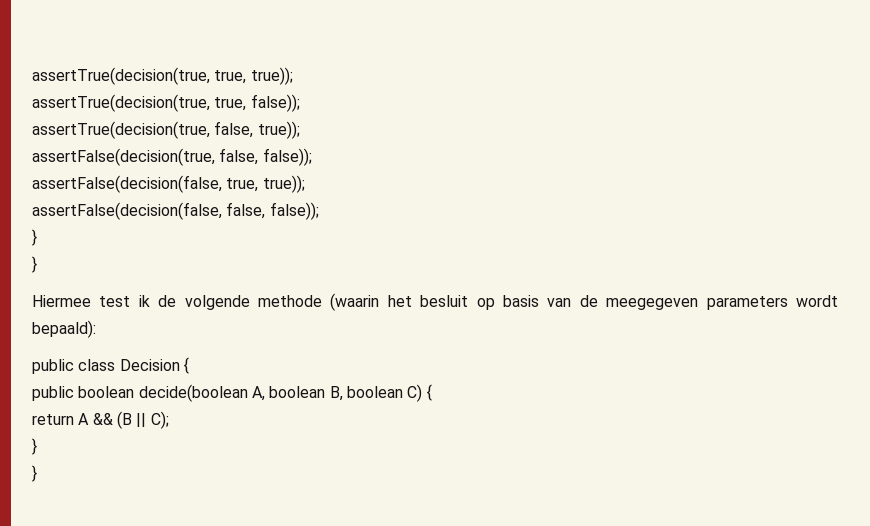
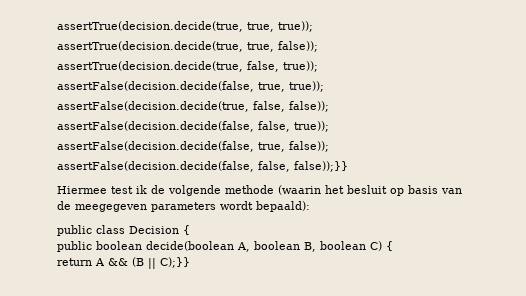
[32,67,293,85] [32,94,300,112] [32,121,300,139] [32,148,312,166] [32,175,305,193] [32,202,319,220] [32,229,37,246] [32,256,37,273] assertTrue(decision(true, true, true)); // assertTrue(decision(true, true, false)); // assertTrue(decision(true, false, true)); // assertFalse(decision(true, false, false)); // assertFalse(decision(false, true, true)); // assertFalse(decision(false, false, false)); // } // } -> [57,21,313,32] [57,41,318,52] [57,61,318,72] [57,81,324,92] [57,101,329,112] [57,121,329,132] [57,141,329,152] [57,161,348,172] assertTrue(decision.decide(true, true, true)); // assertTrue(decision.decide(true, true, false)); // assertTrue(decision.decide(true, false, true)); // assertFalse(decision.decide(false, true, true)); // assertFalse(decision.decide(true, false, false)); // assertFalse(decision.decide(false, false, true)); // assertFalse(decision.decide(false, true, false)); // assertFalse(decision.decide(false, false, false));}}
[150,411,169,429] [32,438,37,455] [32,465,37,482] C); // } // } -> [160,257,190,268] C);}}

